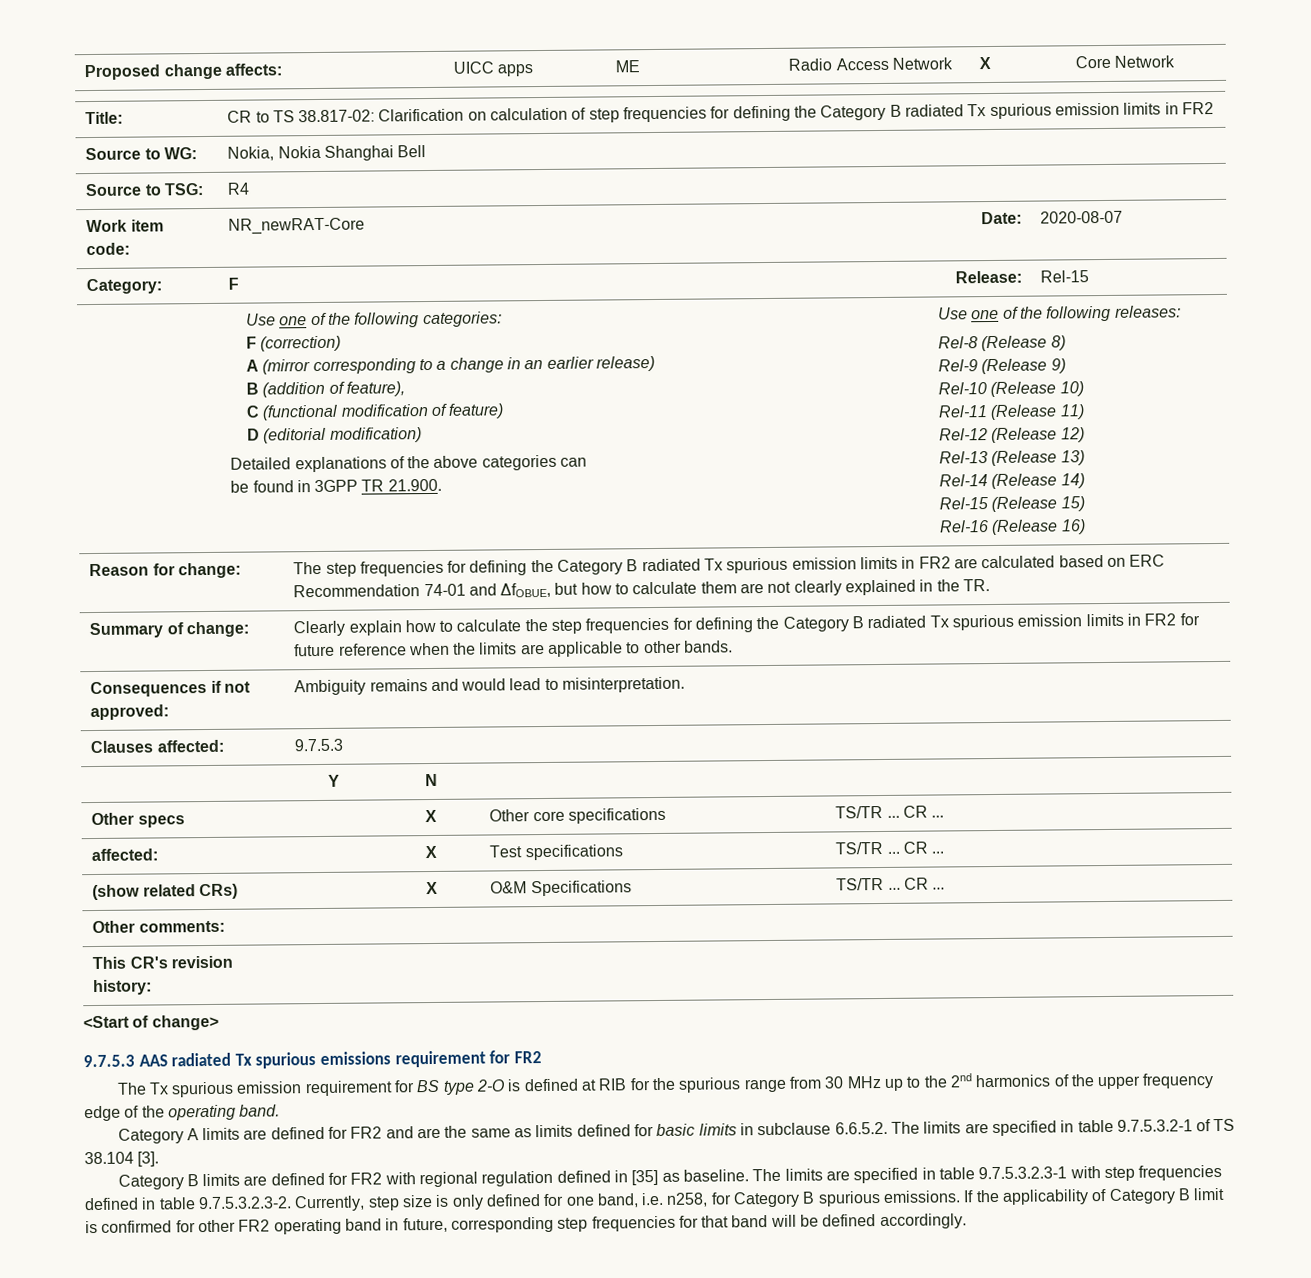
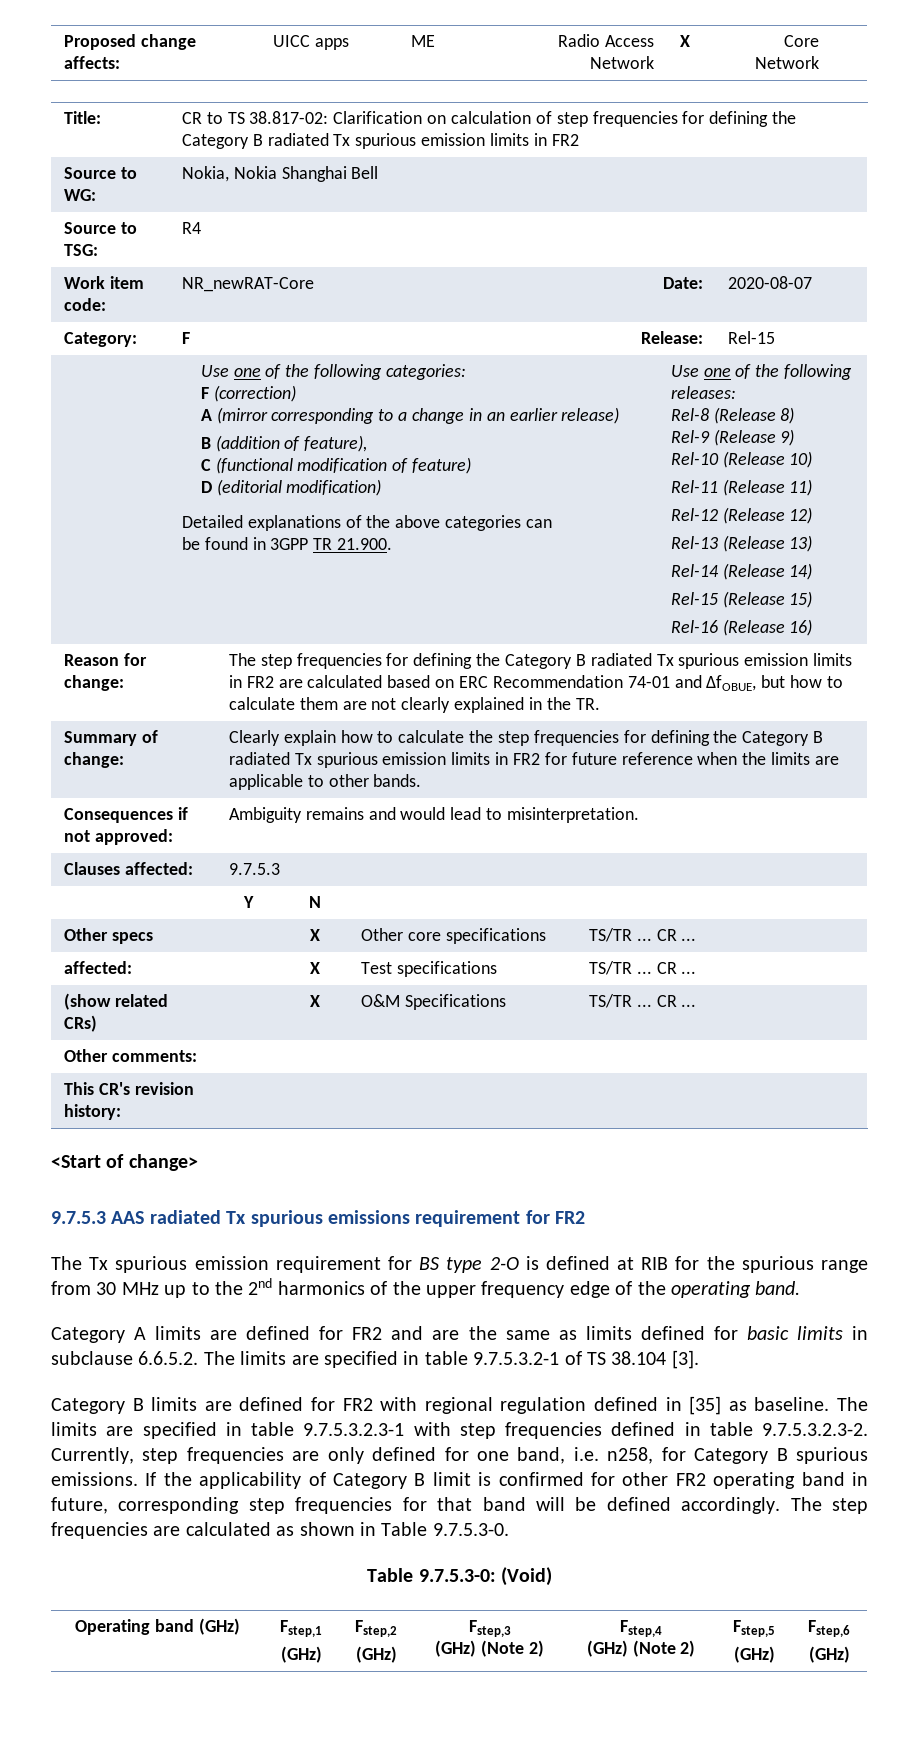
[401,1194,450,1208] size is -> [186,1447,320,1464] frequencies are
(967, 1221) none -> [790,1497,868,1514] [51,1522,509,1539] [367,1567,552,1586] [75,1618,240,1635] [280,1620,322,1637] [280,1646,322,1663] [355,1620,397,1637] [355,1646,397,1663] [468,1620,511,1637] [435,1640,544,1657] [620,1620,662,1637] [586,1640,696,1657] [733,1620,775,1637] [733,1646,775,1663] [808,1620,850,1637] [808,1646,850,1663] The step frequencies are calculated as shown in Table 9.7.5.3-0. // Table 9.7.5.3-0: (Void) // Operating band (GHz) | Fstep,1 // (GHz) | Fstep,2 // (GHz) | Fstep,3 // (GHz) (Note 2) | Fstep,4 // (GHz) (Note 2) | Fstep,5 // (GHz) | Fstep,6 // (GHz)

